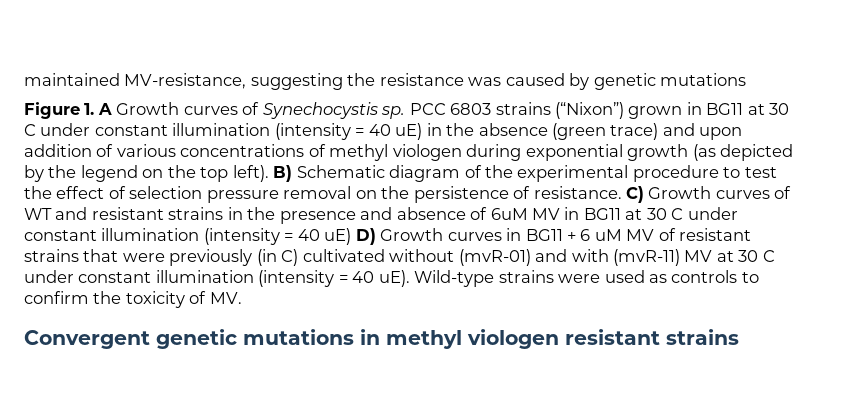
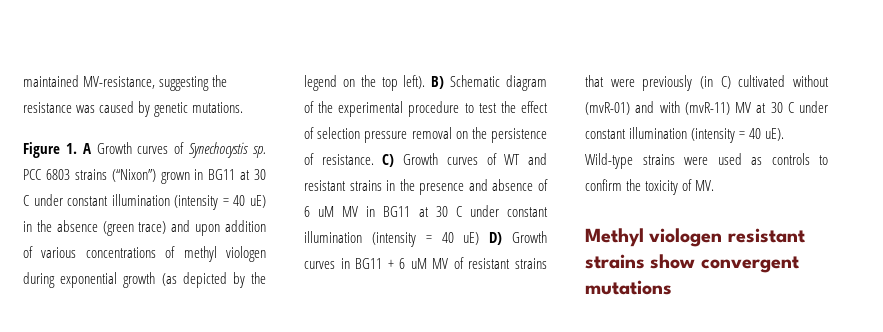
[660,73,747,86] mutations -> [192,102,244,113] mutations.
[490,208,528,220] 6uM -> [304,206,335,217] 6 uM
[24,329,739,349] Convergent genetic mutations in methyl viologen resistant strains -> [585,228,805,247] [585,254,799,273] [585,280,672,295] Methyl viologen resistant strains show convergent mutations

